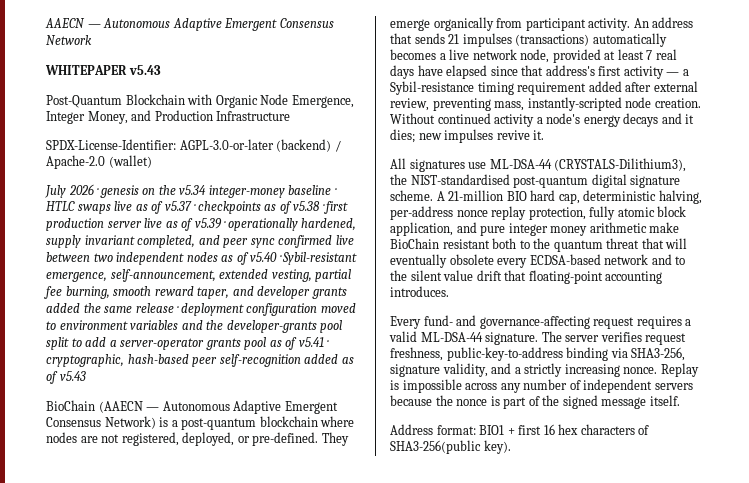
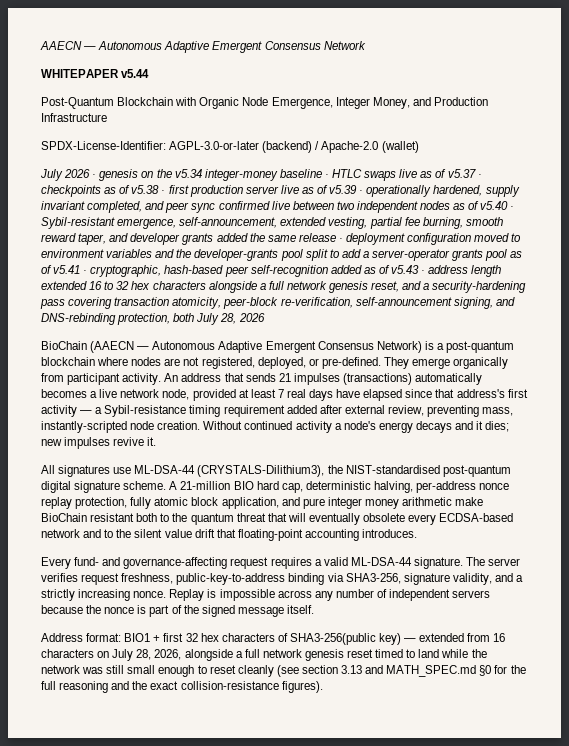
[128,65,161,75] v5.43 -> [121,69,150,78] v5.44
(86, 376) none -> [421,265,502,277] [41,281,527,293] [40,297,515,309] [41,313,265,325] · address length extended 16 to 32 hex characters alongside a full network genesis reset, and a security-hardening pass covering transaction atomicity, peer-block re-verification, self-announcement signing, and DNS-rebinding protection, both July 28, 2026
[543,424,555,435] 16 -> [185,633,198,642] 32
[483,440,511,454] key). -> [379,633,506,645] [41,649,487,661] [41,665,526,677] [41,681,323,693] key) — extended from 16 characters on July 28, 2026, alongside a full network genesis reset timed to land while the network was still small enough to reset cleanly (see section 3.13 and MATH_SPEC.md §0 for the full reasoning and the exact collision-resistance figures).

